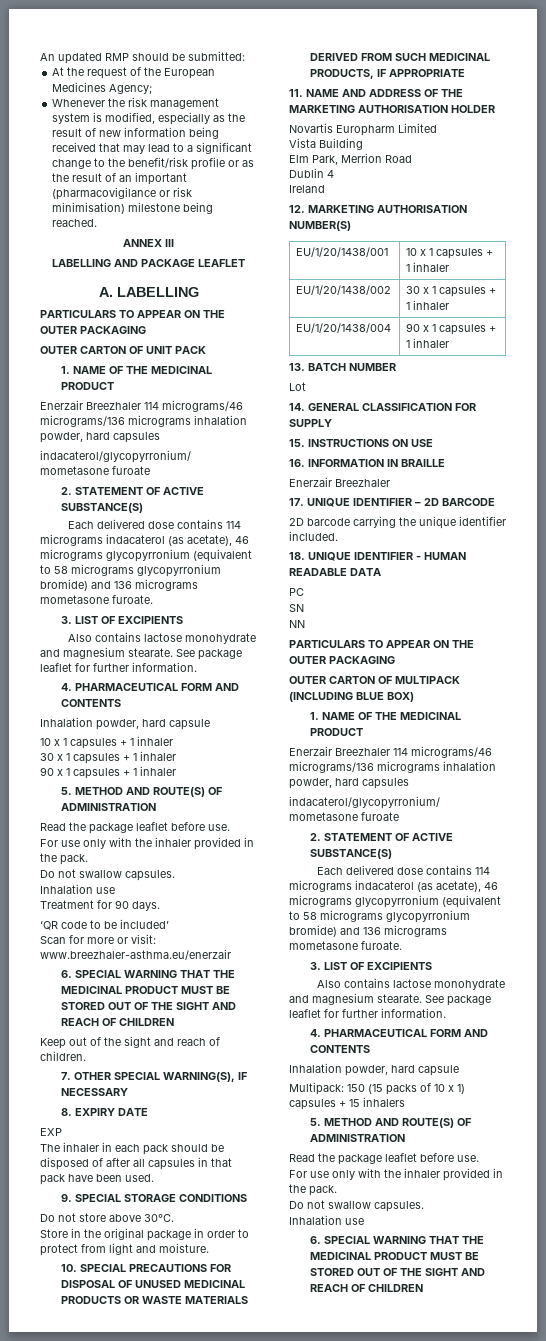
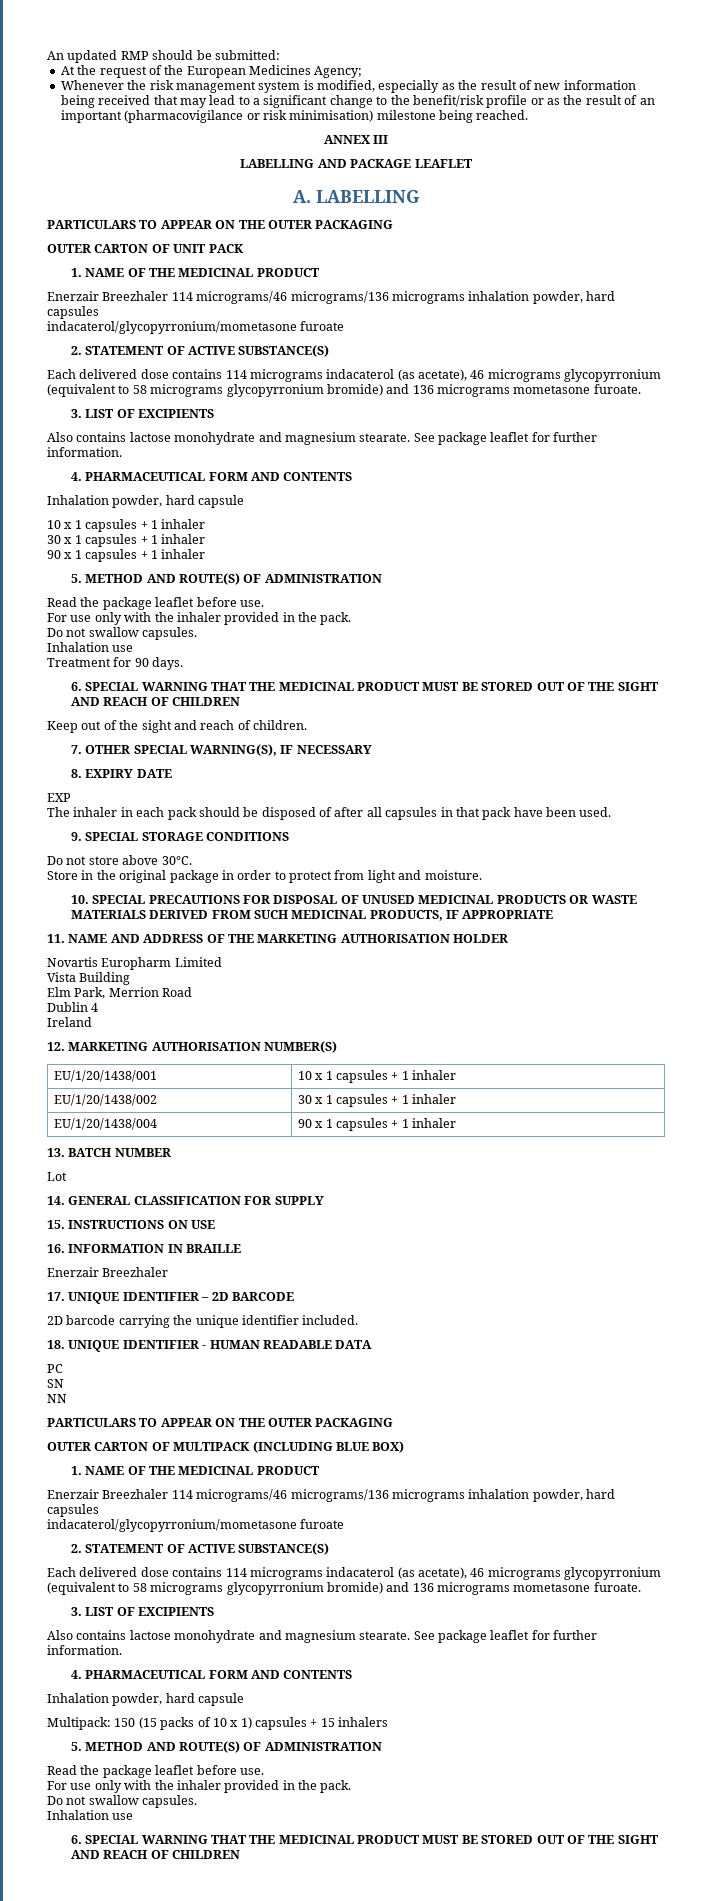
[40,919,169,930] [40,934,156,944] [40,949,231,960] // ‘QR code to be included’ // Scan for more or visit: www.breezhaler-asthma.eu/enerzair -> (184, 663) none

